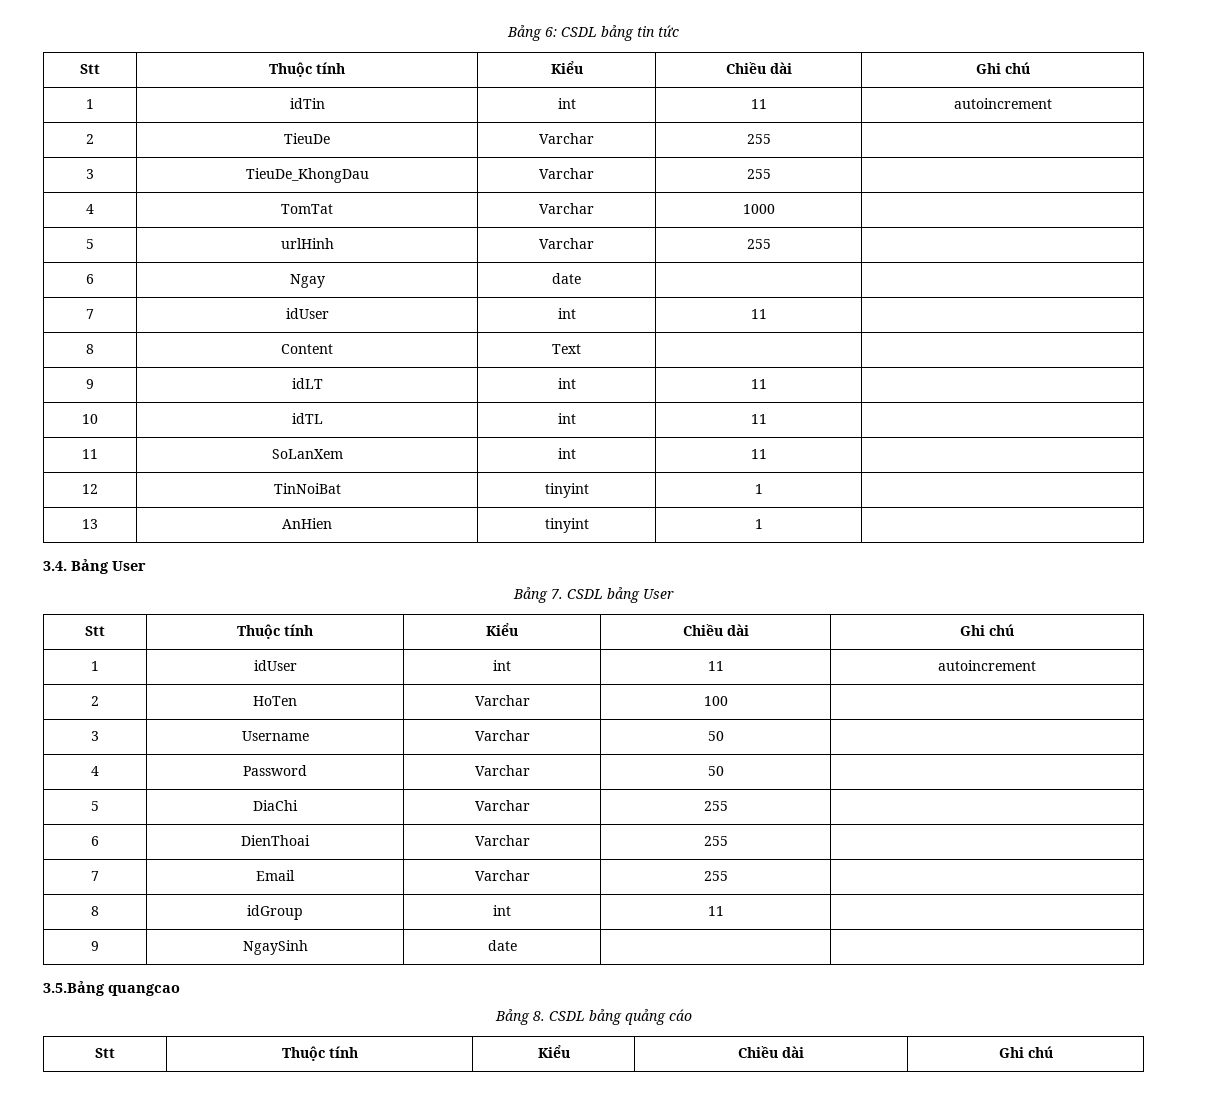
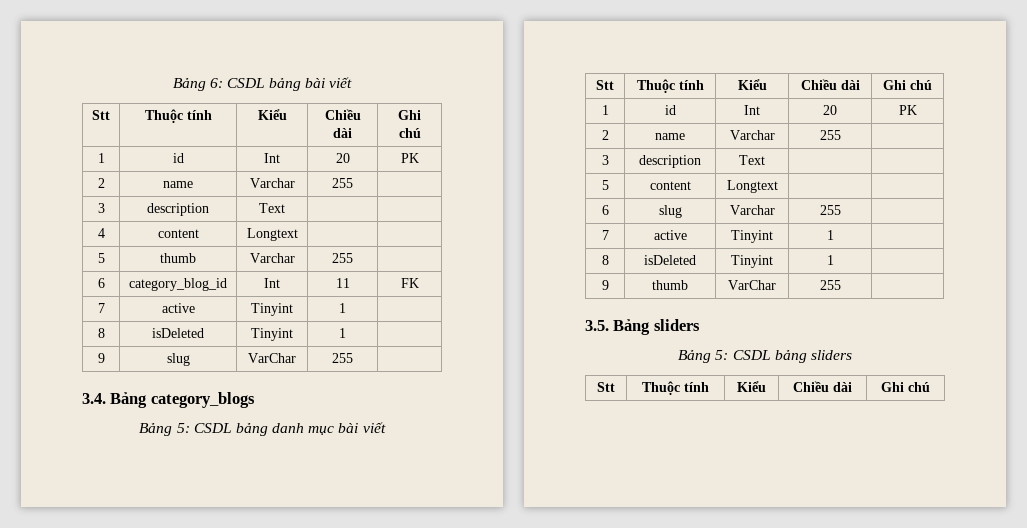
[637,25,679,37] [80,64,100,74] [269,62,345,77] [550,61,583,74] [725,62,792,74] [975,62,1030,74] [86,99,94,109] [289,98,325,109] [557,98,576,109] [750,99,767,109] [953,98,1052,109] [86,134,94,144] [284,133,330,144] [539,133,594,144] [746,134,771,144] [86,169,94,179] [245,168,369,183] [539,168,594,179] [746,169,771,179] [86,204,94,214] [281,204,333,214] [539,203,594,214] [742,204,775,214] [86,239,94,249] [280,238,334,249] [539,238,594,249] [746,239,771,249] [86,274,94,284] [289,274,325,288] [552,273,581,284] [86,309,94,319] [285,308,329,319] [557,308,576,319] [750,309,767,319] [86,344,94,354] [281,344,333,354] [552,344,581,354] [86,379,94,389] [291,378,323,389] [557,378,576,389] [750,379,767,389] [82,414,98,424] [291,413,323,424] [557,413,576,424] [750,414,767,424] [82,449,98,459] [271,449,343,459] [557,448,576,459] [750,449,767,459] [82,484,98,494] [273,483,341,494] [544,483,589,498] [754,484,763,494] [82,519,98,529] [282,518,332,529] [544,518,589,533] [754,519,763,529] tin tức // Stt | Thuộc tính | Kiểu | Chiều dài | Ghi chú // 1 | idTin | int | 11 | autoincrement // 2 | TieuDe | Varchar | 255 | // 3 | TieuDe_KhongDau | Varchar | 255 | // 4 | TomTat | Varchar | 1000 | // 5 | urlHinh | Varchar | 255 | // 6 | Ngay | date | | // 7 | idUser | int | 11 | // 8 | Content | Text | | // 9 | idLT | int | 11 | // 10 | idTL | int | 11 | // 11 | SoLanXem | int | 11 | // 12 | TinNoiBat | tinyint | 1 | // 13 | AnHien | tinyint | 1 -> [305,77,353,88] [92,110,110,120] [144,109,212,123] [257,109,287,120] [324,109,361,120] [333,128,352,138] [398,110,421,120] [398,128,421,138] [97,153,105,163] [172,153,184,163] [264,153,280,163] [335,153,350,163] [400,153,419,163] [97,178,105,188] [163,181,193,188] [249,178,295,188] [332,178,353,188] [97,203,105,213] [147,203,209,216] [259,203,285,213] [97,228,105,238] [157,229,199,238] [246,228,298,241] [97,253,105,263] [160,253,196,263] [249,253,295,263] [332,253,353,263] [97,278,105,288] [129,278,227,291] [264,278,280,288] [335,278,350,288] [400,278,419,288] [97,303,105,313] [161,303,195,313] [251,303,293,316] [339,303,346,313] [97,328,105,338] [152,328,204,338] [251,328,293,341] [339,328,346,338] [97,353,105,363] [166,353,190,366] [248,353,296,363] [332,353,353,363] bài viết // Stt | Thuộc tính | Kiểu | Chiều dài | Ghi chú // 1 | id | Int | 20 | PK // 2 | name | Varchar | 255 | // 3 | description | Text | | // 4 | content | Longtext | | // 5 | thumb | Varchar | 255 | // 6 | category_blog_id | Int | 11 | FK // 7 | active | Tinyint | 1 | // 8 | isDeleted | Tinyint | 1 | // 9 | slug | VarChar | 255
[112,561,146,571] [512,587,674,603] [85,626,105,636] [237,624,313,639] [486,623,518,636] [682,624,749,636] [960,624,1014,636] [91,661,99,671] [253,660,297,671] [493,660,511,671] [707,661,724,671] [938,660,1036,671] [91,696,99,706] [253,696,297,706] [474,695,530,706] [703,696,728,706] [91,731,99,741] [241,731,309,741] [474,730,530,741] [707,731,724,741] [91,766,99,776] [243,765,307,776] [474,765,530,776] [707,766,724,776] [91,801,99,811] [253,800,298,811] [474,800,530,811] [703,801,728,811] [91,836,99,846] [241,835,310,846] User // Bảng 7. CSDL bảng User // Stt | Thuộc tính | Kiểu | Chiều dài | Ghi chú // 1 | idUser | int | 11 | autoincrement // 2 | HoTen | Varchar | 100 | // 3 | Username | Varchar | 50 | // 4 | Password | Varchar | 50 | // 5 | DiaChi | Varchar | 255 | // 6 | DienThoai -> [150,392,255,408] [139,422,386,436] [596,80,614,90] [636,79,704,93] [737,79,767,90] [800,79,860,90] [883,80,932,90] [601,105,609,115] [664,105,676,115] [744,105,760,115] [823,105,837,115] [898,105,917,115] [601,130,609,140] [655,133,685,140] [729,130,775,140] [819,130,841,140] [601,155,609,165] [639,155,701,168] [739,155,765,165] [601,180,609,190] [649,181,691,190] [726,180,778,193] [601,205,609,215] [658,205,682,218] category_blogs // Bảng 5: CSDL bảng danh mục bài viết // Stt | Thuộc tính | Kiểu | Chiều dài | Ghi chú // 1 | id | Int | 20 | PK // 2 | name | Varchar | 255 | // 3 | description | Text | | // 5 | content | Longtext | | // 6 | slug
[256,870,295,881] [474,870,530,881] [703,871,728,881] [91,906,99,916] [247,905,303,920] [493,905,511,916] [707,906,724,916] [91,941,99,951] [242,940,308,955] [487,940,517,951] [43,981,180,996] [494,1009,692,1025] Email | Varchar | 255 | // 8 | idGroup | int | 11 | // 9 | NgaySinh | date | | // 3.5.Bảng quangcao // Bảng 8. CSDL bảng quảng cáo -> [653,230,687,240] [731,230,773,243] [826,230,834,240] [601,255,609,265] [644,255,696,265] [731,255,773,268] [826,255,834,265] [601,280,609,290] [652,280,688,290] [728,280,776,290] [819,280,841,290] [585,319,700,335] [678,350,852,363] active | Tinyint | 1 | // 8 | isDeleted | Tinyint | 1 | // 9 | thumb | VarChar | 255 | // 3.5. Bảng sliders // Bảng 5: CSDL bảng sliders

